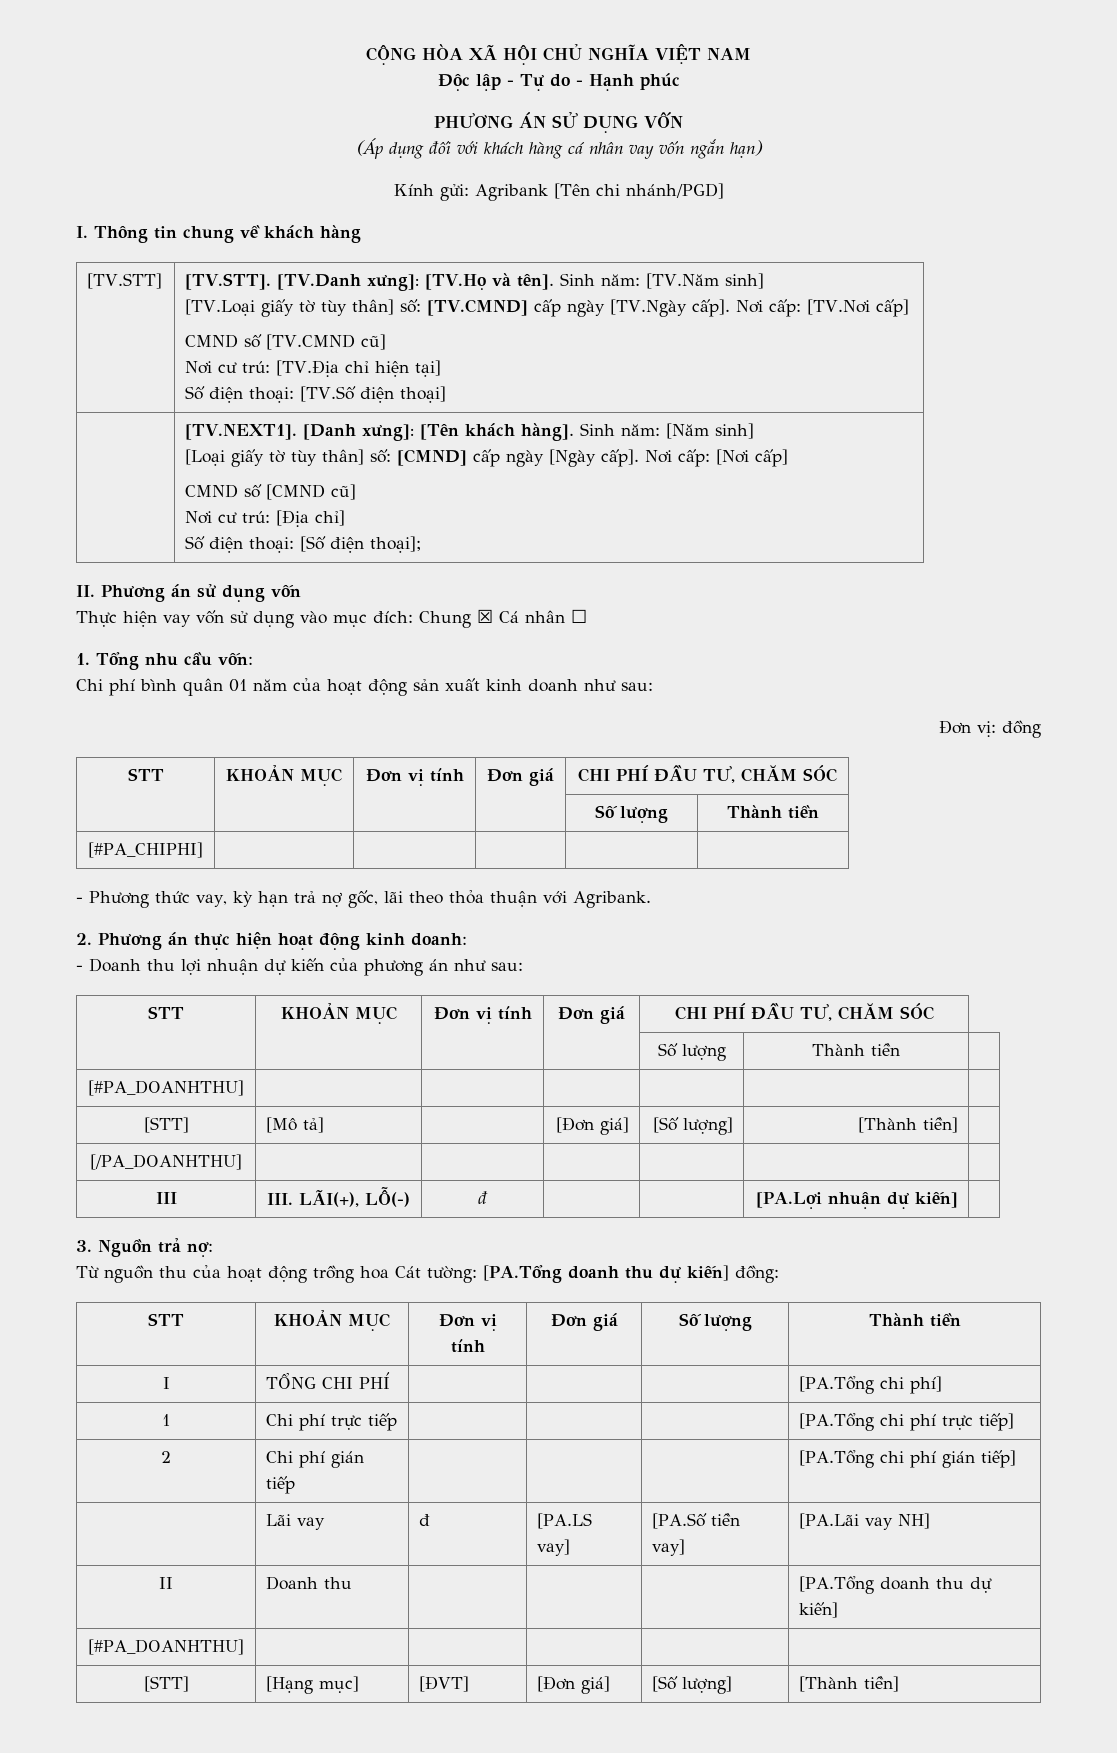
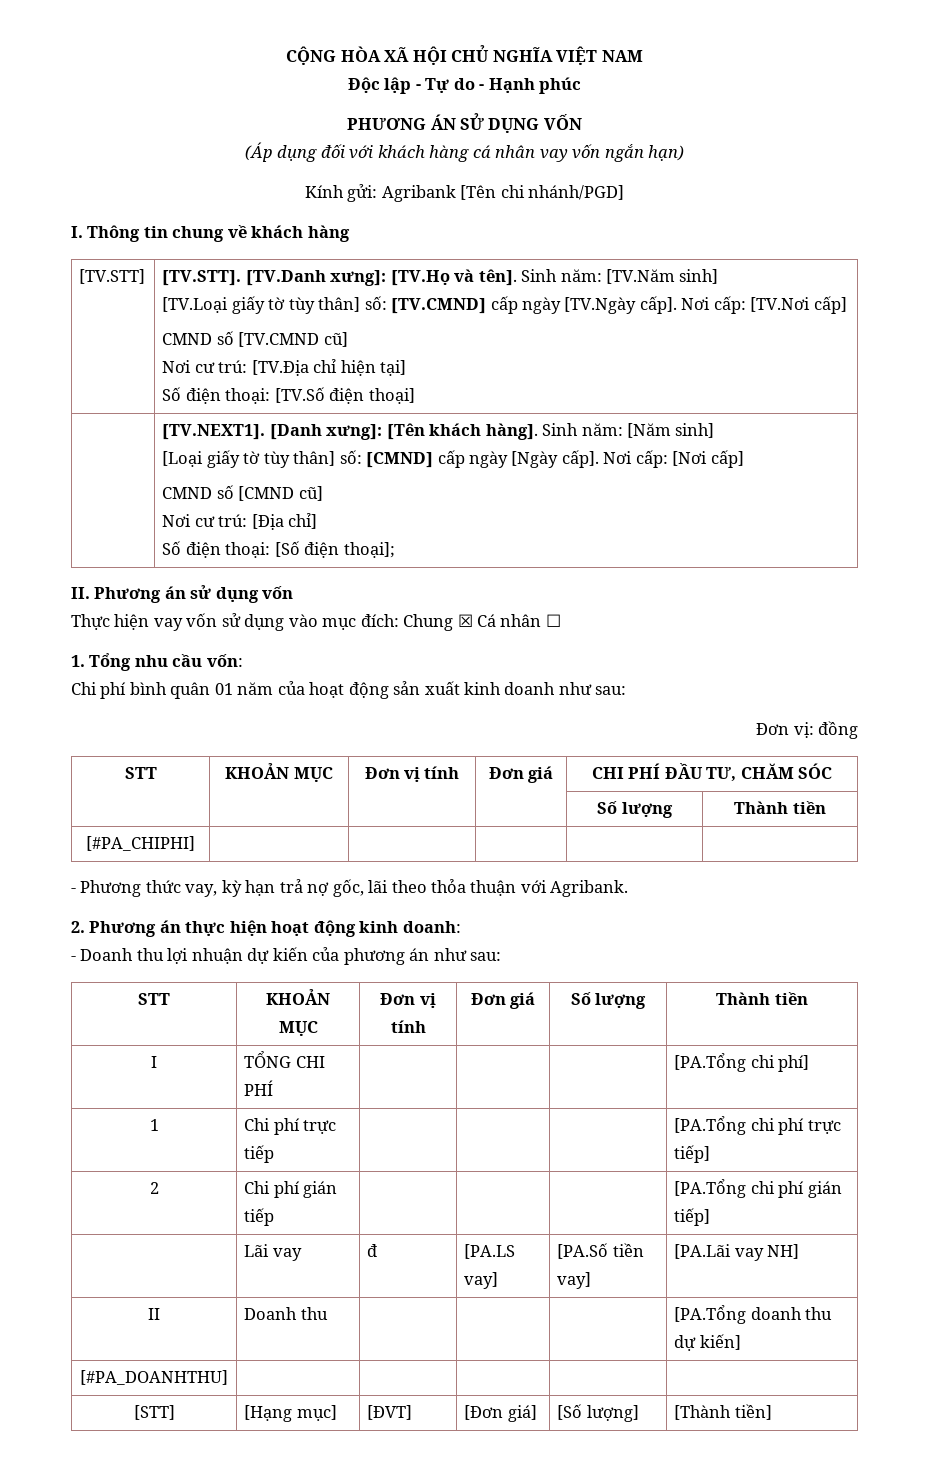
[148,1006,184,1019] [280,1003,397,1024] [433,1006,532,1024] [558,1006,625,1024] [674,1003,934,1021] [657,1043,726,1061] [812,1043,900,1056] [88,1080,245,1096] [143,1117,189,1133] [266,1117,325,1133] [555,1117,629,1135] [652,1117,733,1135] [857,1117,958,1133] [90,1154,243,1170] [155,1192,177,1204] [267,1187,411,1207] [478,1191,488,1204] [755,1192,958,1209] [76,1238,213,1257] [76,1265,779,1283] // STT | KHOẢN MỤC | Đơn vị tính | Đơn giá | CHI PHÍ ĐẦU TƯ, CHĂM SÓC // | | | | Số lượng | Thành tiền | // [#PA_DOANHTHU] | | | | | | // [STT] | [Mô tả] | | [Đơn giá] | [Số lượng] | [Thành tiền] | // [/PA_DOANHTHU] | | | | | | // III | III. LÃI(+), LỖ(-) | đ | | | [PA.Lợi nhuận dự kiến] | // 3. Nguồn trả nợ: // Từ nguồn thu của hoạt động trồng hoa Cát tường: [PA.Tổng doanh thu dự kiến] đồng: -> (502, 956) none

